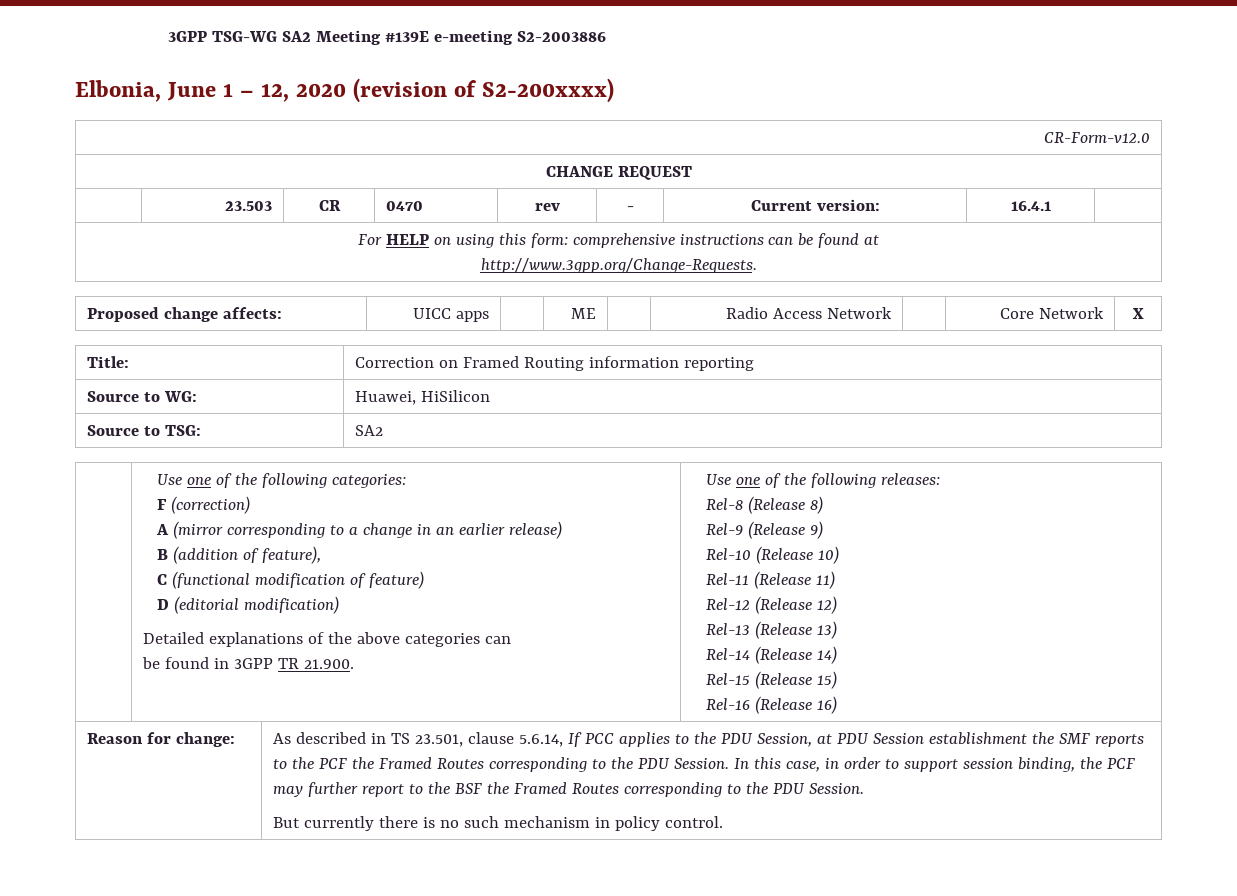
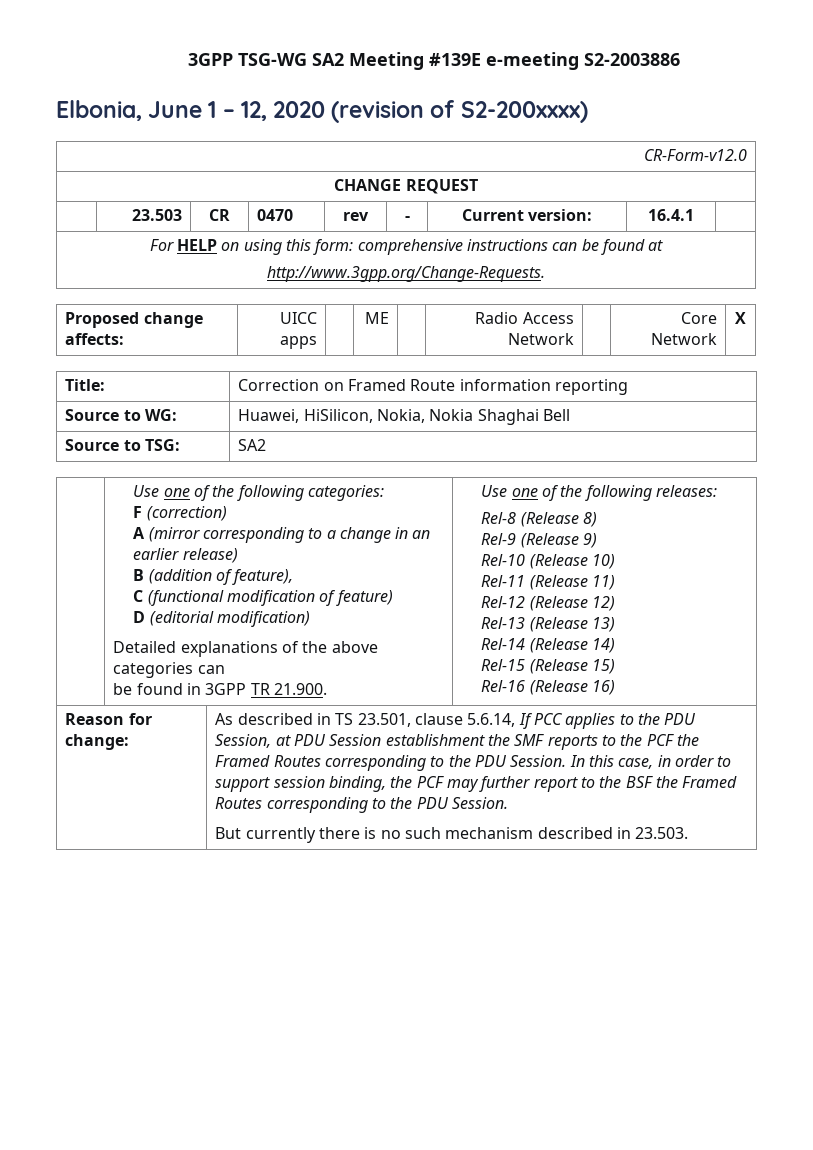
[523,357,584,371] Routing -> [410,379,456,391] Route
[420,390,490,402] HiSilicon -> [303,409,571,425] HiSilicon, Nokia, Nokia Shaghai Bell
[594,816,723,831] in policy control. -> [537,827,689,839] described in 23.503.

